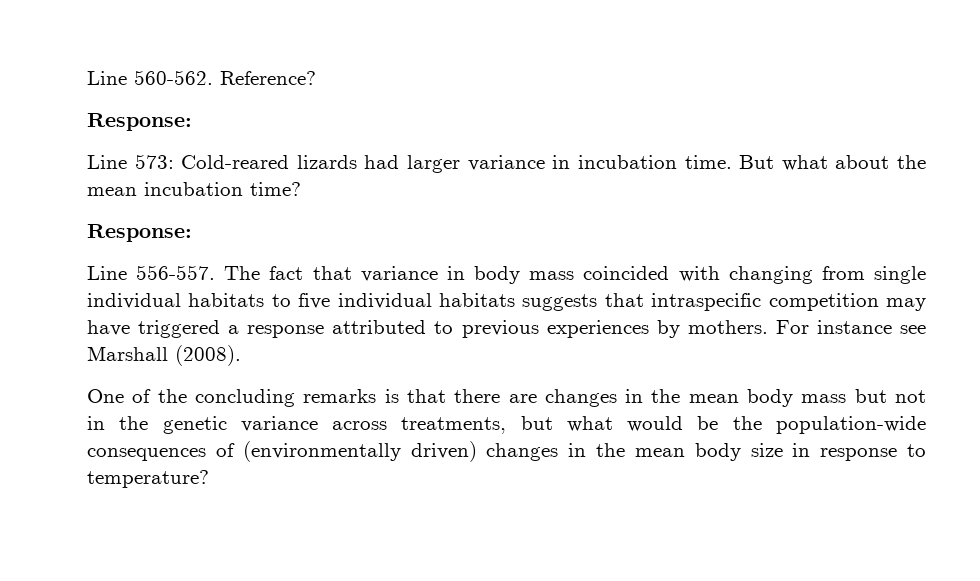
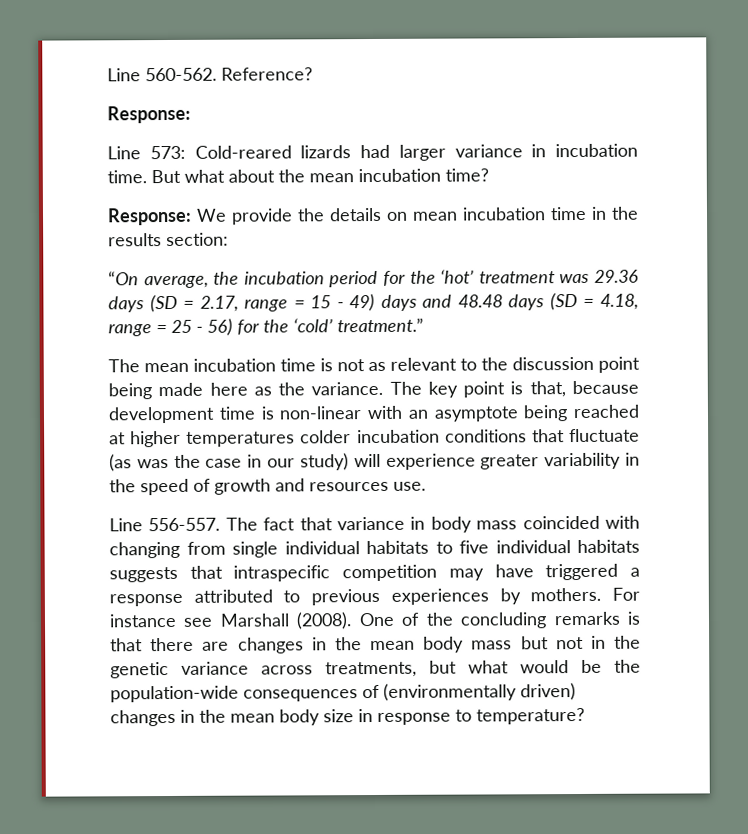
(192, 233) none -> [196,206,639,225] [108,232,229,247] [108,269,640,289] [108,293,640,313] [108,317,424,337] [108,356,640,373] [108,380,639,400] [108,404,640,424] [109,428,640,448] [109,452,640,472] [109,478,426,496] We provide the details on mean incubation time in the results section: // “On average, the incubation period for the ‘hot’ treatment was 29.36 days (SD = 2.17, range = 15 - 49) days and 48.48 days (SD = 4.18, range = 25 - 56) for the ‘cold’ treatment.” // The mean incubation time is not as relevant to the discussion point being made here as the variance. The key point is that, because development time is non-linear with an asymptote being reached at higher temperatures colder incubation conditions that fluctuate (as was the case in our study) will experience greater variability in the speed of growth and resources use.
(241, 355) // -> (353, 621) none

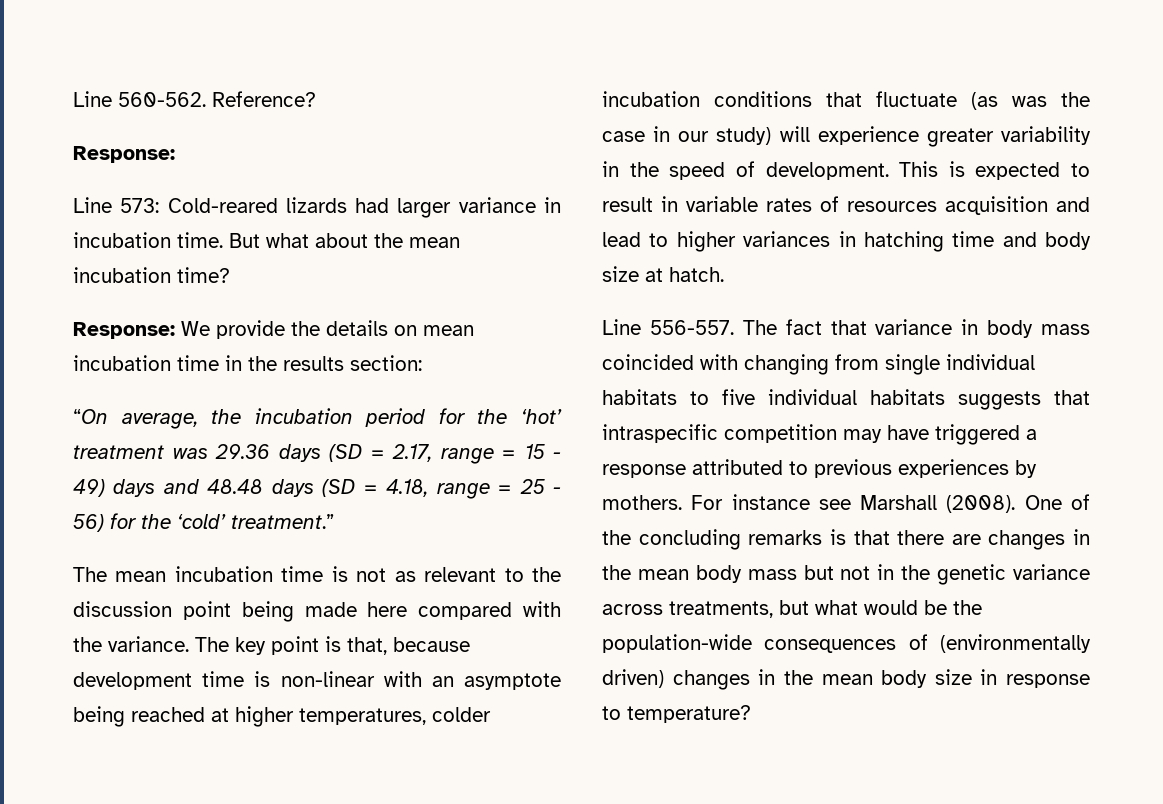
[253,386,272,396] as -> [418,601,561,620] compared with
[186,431,296,447] temperatures -> [299,708,426,725] temperatures,
[214,478,426,495] growth and resources use. -> [765,161,1090,180] [602,196,1090,215] [602,231,1091,252] [602,266,724,282] development. This is expected to result in variable rates of resources acquisition and lead to higher variances in hatching time and body size at hatch.

